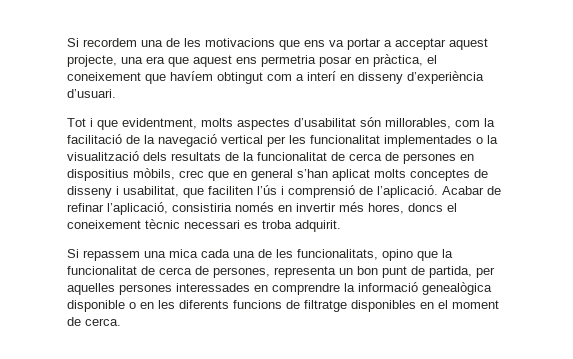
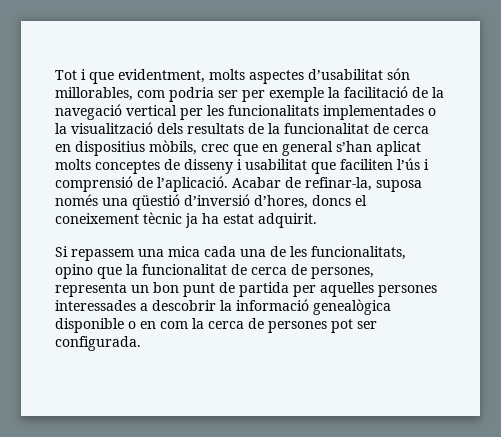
[67,38,488,50] [67,54,437,67] [67,71,484,84] [67,89,116,98] Si recordem una de les motivacions que ens va portar a acceptar aquest projecte, una era que aquest ens permetria posar en pràctica, el coneixement que havíem obtingut com a interí en disseny d’experiència d’usuari. // -> (55, 75) none
(480, 123) none -> [169,87,324,102] podria ser per exemple
[310,135,380,144] funcionalitat -> [228,105,319,116] funcionalitats
[385,152,456,164] de persones -> (429, 130) none
[123,186,179,197] usabilitat, -> [245,159,307,170] usabilitat
[67,202,404,215] refinar l’aplicació, consistiria només en invertir més hores, -> [305,177,422,192] [55,194,308,210] refinar-la, suposa només una qüestió d’inversió d’hores,
[184,220,292,229] necessari es troba -> [185,213,254,228] ja ha estat
[429,266,472,278] partida, -> [239,282,289,297] partida
[254,283,340,295] en comprendre -> [140,300,216,311] a descobrir
[158,300,499,312] [67,317,121,326] les diferents funcions de filtratge disponibles en el moment de cerca. -> [160,318,377,333] [55,336,141,351] com la cerca de persones pot ser configurada.

